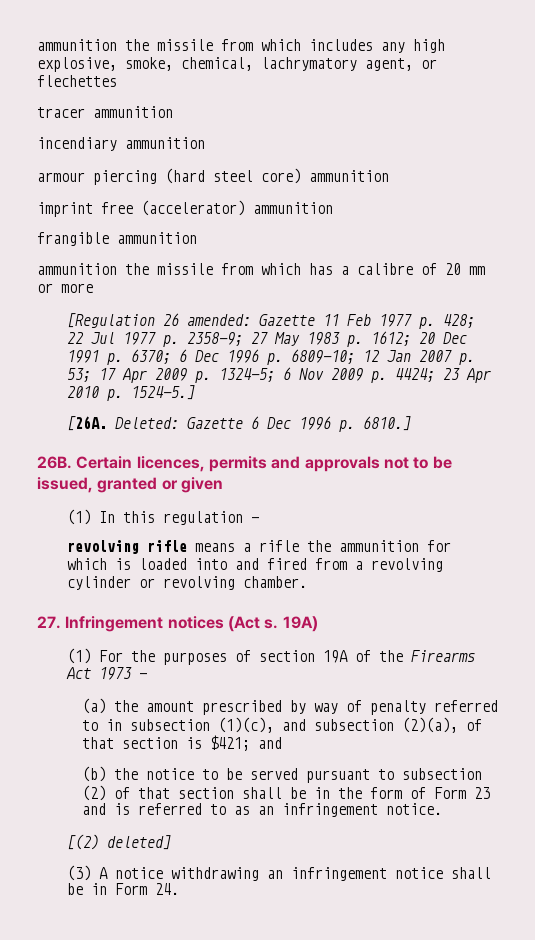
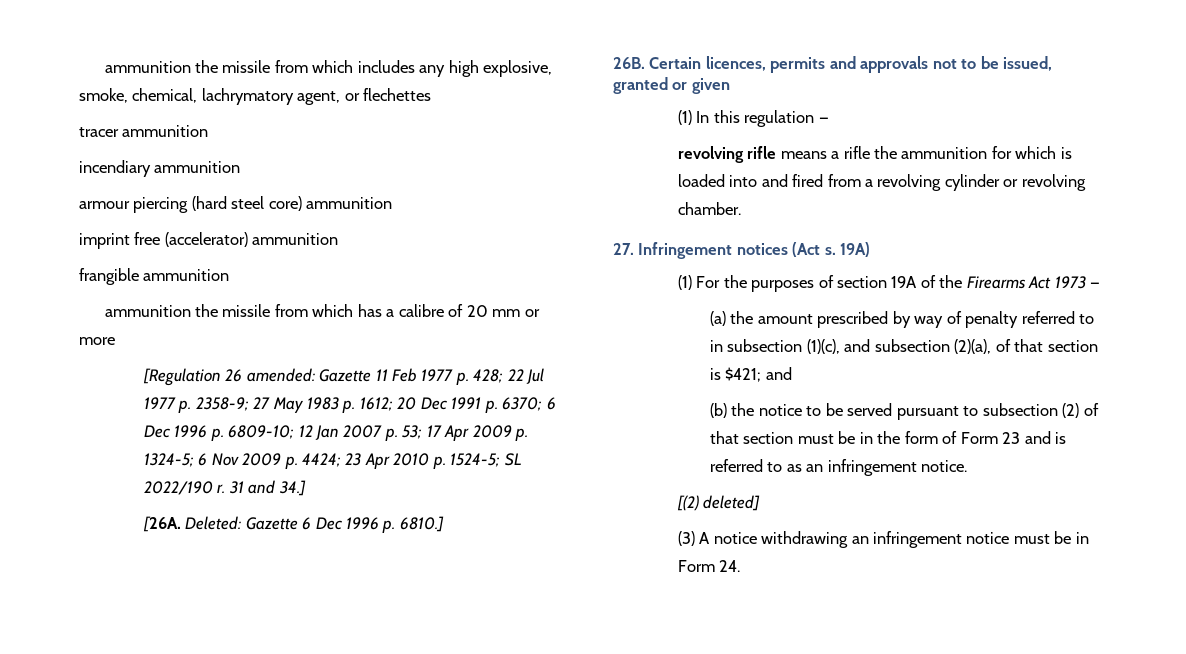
[130,385,195,400] 1524-5.] -> [450,453,522,467] [143,480,306,496] 1524-5; SL 2022/190 r. 31 and 34.]
[241,787,282,799] shall -> [797,434,834,444] must
[450,867,491,879] shall -> [1013,534,1050,544] must

